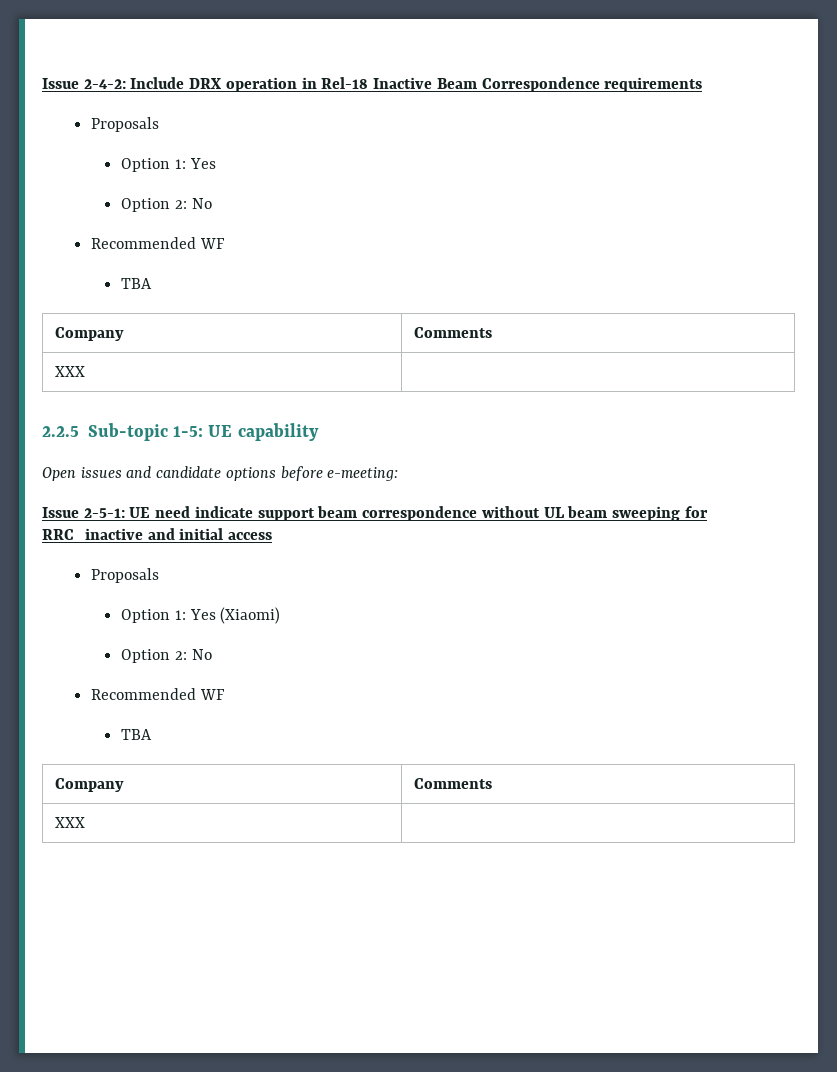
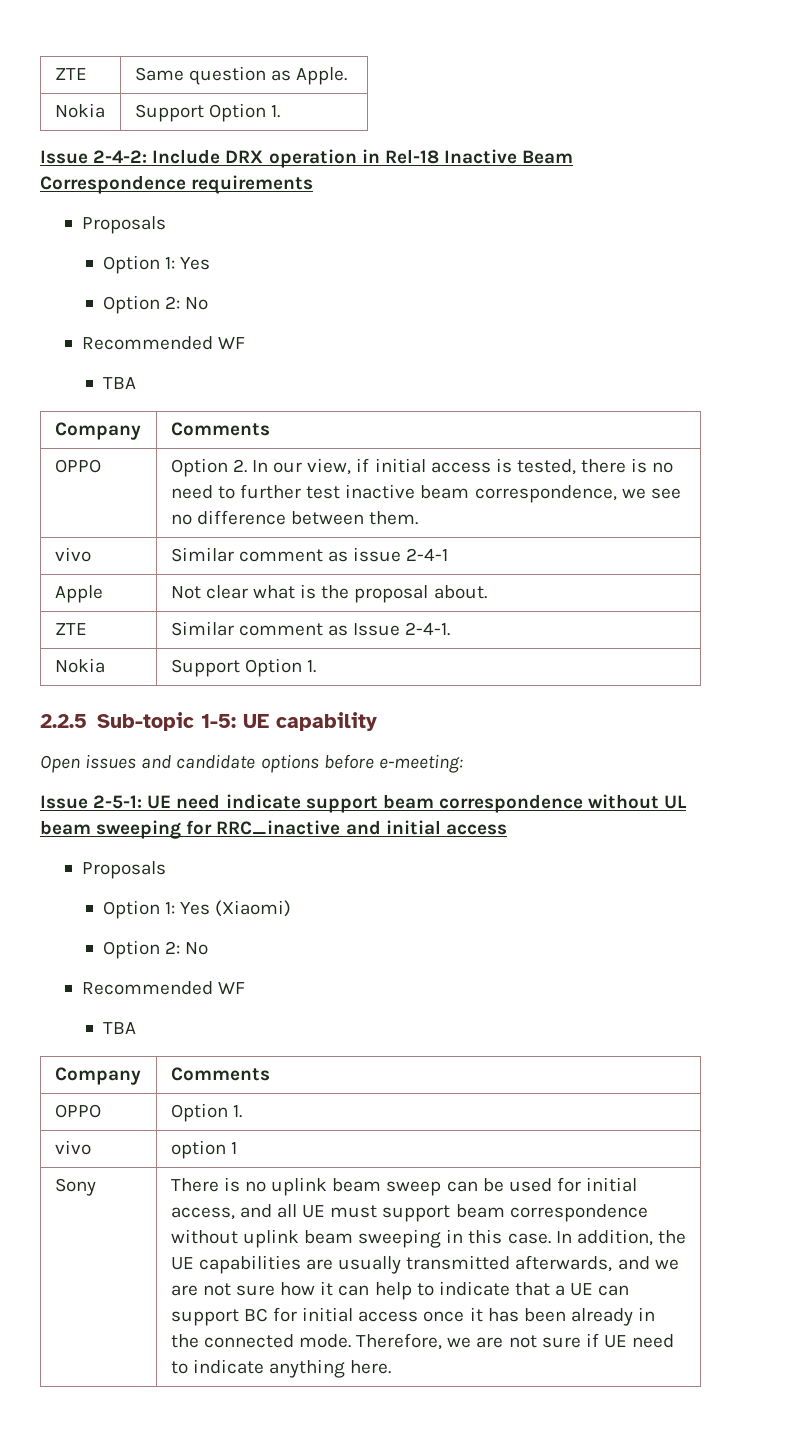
(42, 83) none -> [54,68,87,80] [134,66,348,85] [54,103,105,118] [134,103,280,122] ZTE | Same question as Apple. // Nokia | Support Option 1. //
[55,366,86,377] XXX | -> [54,459,101,473] [170,458,674,477] [170,484,681,503] [170,510,419,525] [54,547,91,562] [170,547,449,562] [54,585,103,603] [170,584,487,603] [54,623,87,635] [170,621,451,636] [54,658,105,673] [170,658,316,677] OPPO | Option 2. In our view, if initial access is tested, there is no need to further test inactive beam correspondence, we see no difference between them. // vivo | Similar comment as issue 2-4-1 // Apple | Not clear what is the proposal about. // ZTE | Similar comment as Issue 2-4-1. // Nokia | Support Option 1.
[55,817,86,828] XXX | -> [54,1104,101,1118] [170,1103,242,1122] [54,1140,91,1155] [170,1140,237,1159] [54,1178,96,1196] [170,1177,638,1196] [170,1204,648,1222] [170,1229,686,1248] [170,1255,679,1274] [170,1281,630,1300] [170,1307,656,1326] [170,1333,675,1350] [170,1359,392,1378] OPPO | Option 1. // vivo | option 1 // Sony | There is no uplink beam sweep can be used for initial access, and all UE must support beam correspondence without uplink beam sweeping in this case. In addition, the UE capabilities are usually transmitted afterwards, and we are not sure how it can help to indicate that a UE can support BC for initial access once it has been already in the connected mode. Therefore, we are not sure if UE need to indicate anything here.

